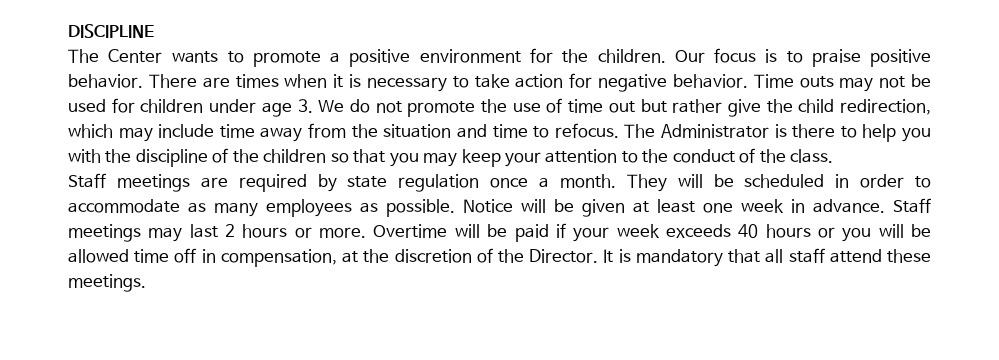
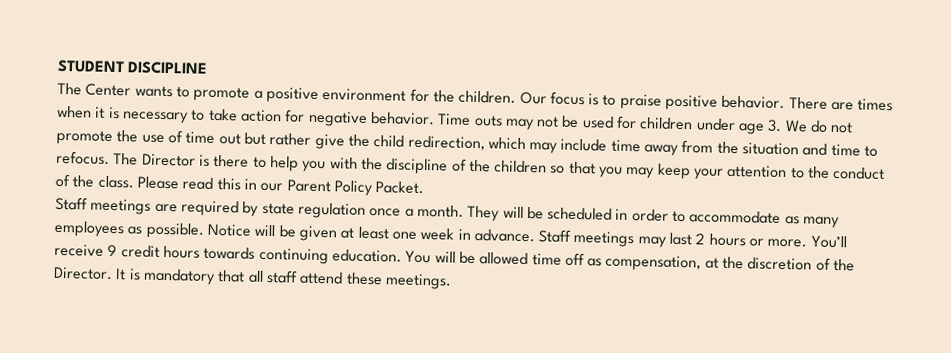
(68, 31) none -> [57,59,125,74] STUDENT
[660,124,769,138] Administrator -> [141,153,196,167] Director
(834, 156) none -> [136,176,425,197] Please read this in our Parent Policy Packet.
[373,223,872,242] Overtime will be paid if your week exceeds 40 hours or you -> [810,235,847,249] [54,243,432,265] You’ll receive 9 credit hours towards continuing education. You
[201,249,216,263] in -> [587,258,603,267] as

